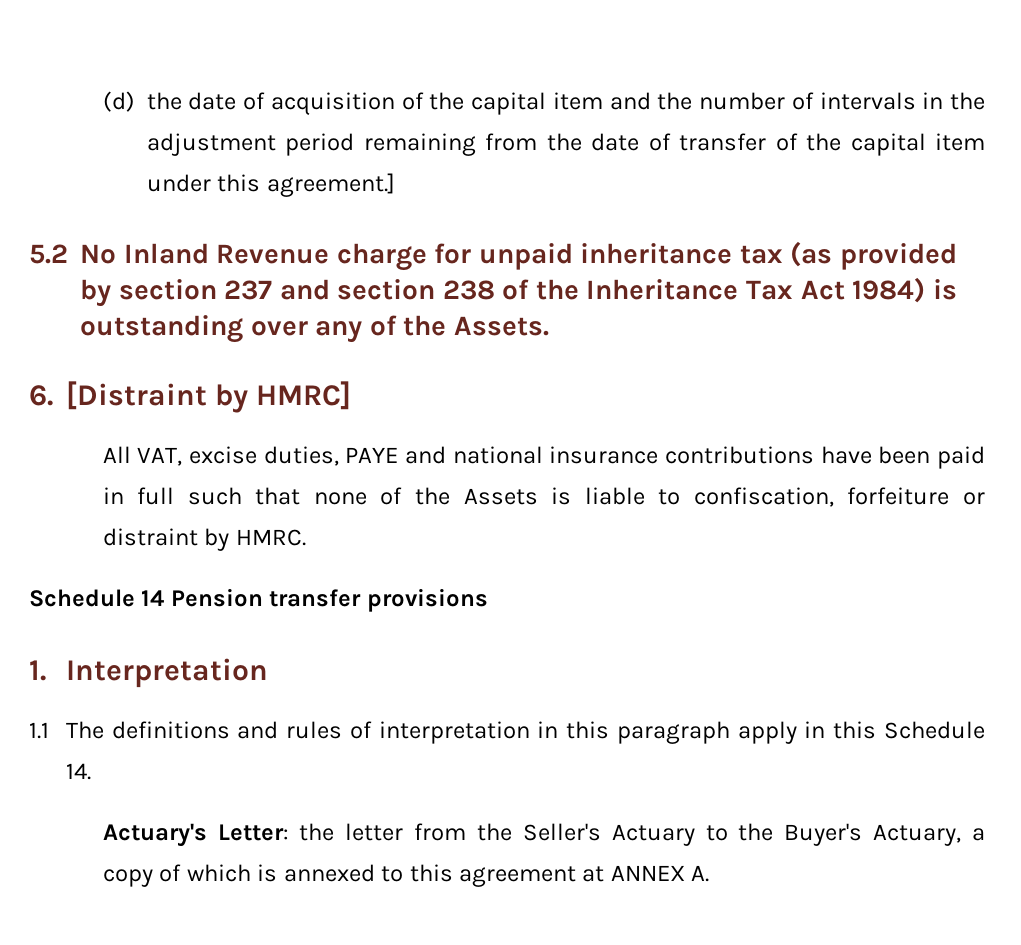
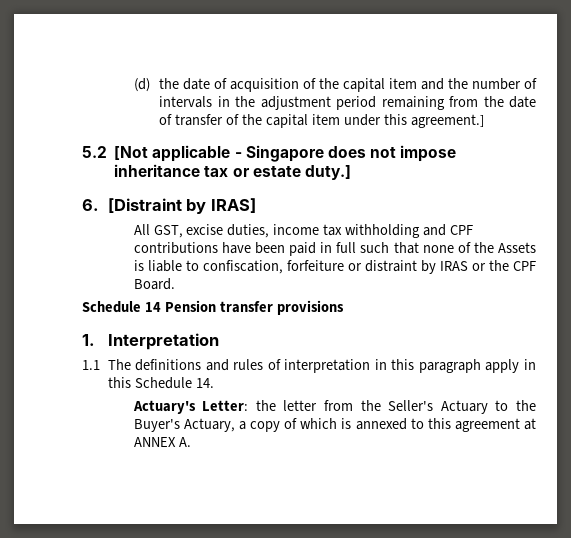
[80,241,958,271] [80,277,957,307] [80,315,549,343] No Inland Revenue charge for unpaid inheritance tax (as provided by section 237 and section 238 of the Inheritance Tax Act 1984) is outstanding over any of the Assets. -> [114,145,457,162] [114,164,351,180] [Not applicable - Singapore does not impose inheritance tax or estate duty.]
[256,381,352,410] HMRC] -> [210,198,256,213] IRAS]
[137,447,183,466] VAT, -> [153,225,183,238] GST,
[345,446,659,464] PAYE and national insurance -> [273,224,473,238] income tax withholding and CPF
[235,529,306,546] HMRC. -> [439,260,536,271] [133,278,175,290] IRAS or the CPF Board.

